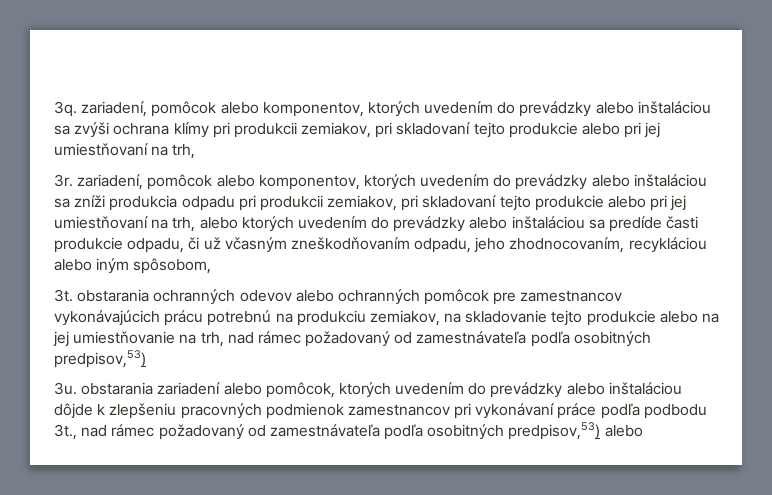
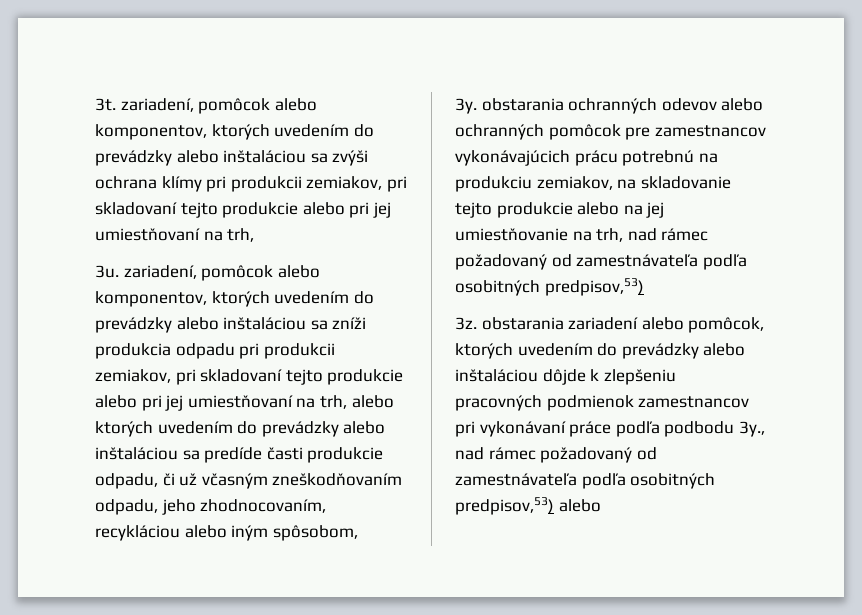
[54,101,77,117] 3q. -> [95,98,116,111] 3t.
[54,174,73,187] 3r. -> [95,265,119,278] 3u.
[54,289,73,302] 3t. -> [455,98,477,114] 3y.
[54,382,77,395] 3u. -> [455,317,477,330] 3z.
[54,424,77,440] 3t., -> [738,421,765,437] 3y.,

